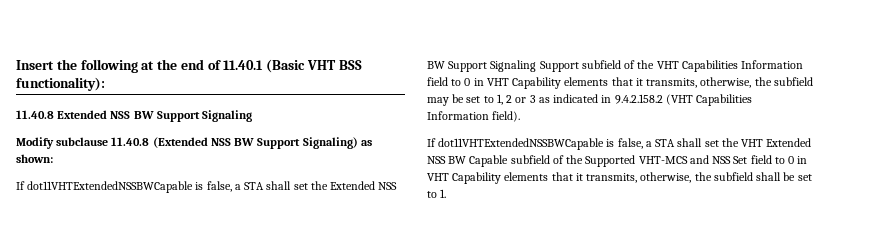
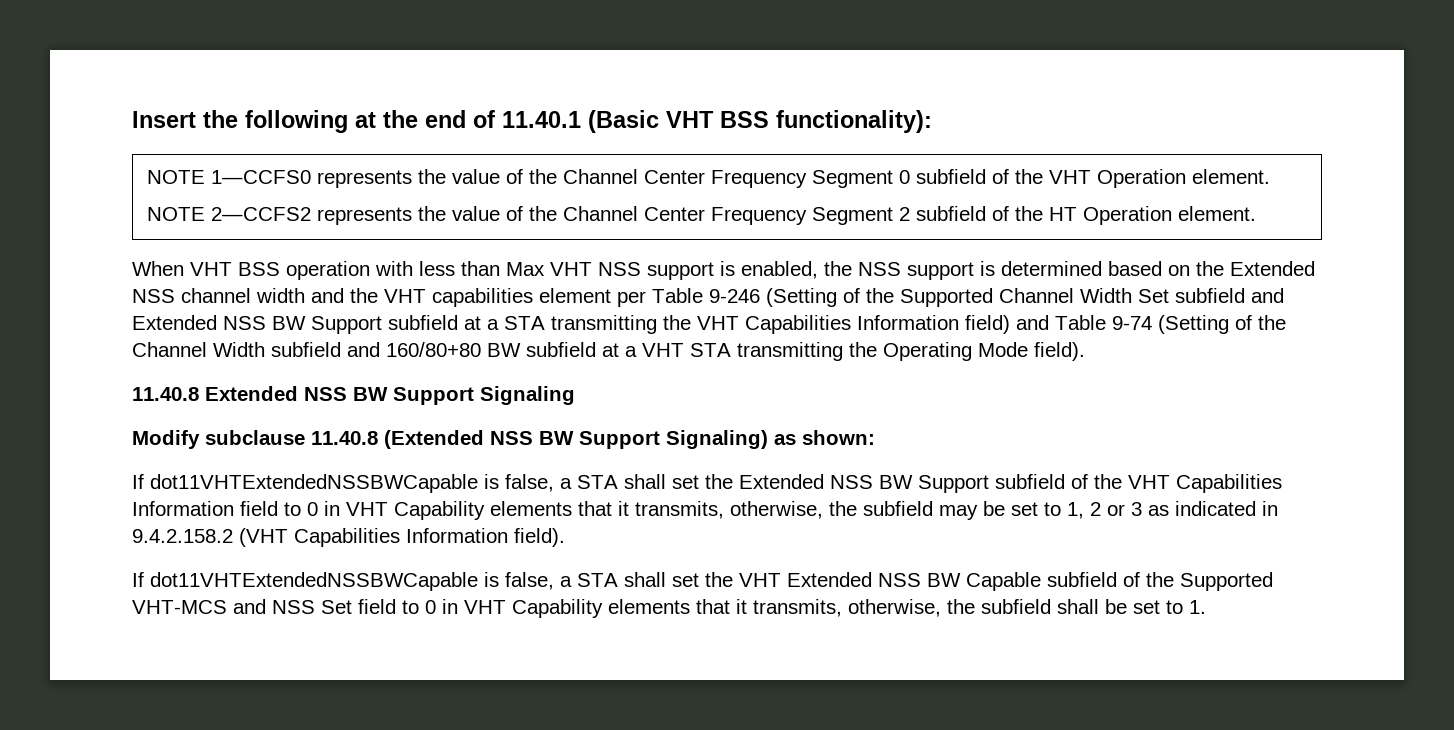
(105, 84) none -> [146,169,1270,188] [146,206,1256,225] [132,261,1315,280] [132,288,1284,307] [132,315,1286,334] [132,342,1085,361] // NOTE 1—CCFS0 represents the value of the Channel Center Frequency Segment 0 subfield of the VHT Operation element. // NOTE 2—CCFS2 represents the value of the Channel Center Frequency Segment 2 subfield of the HT Operation element. // When VHT BSS operation with less than Max VHT NSS support is enabled, the NSS support is determined based on the Extended NSS channel width and the VHT capabilities element per Table 9-246 (Setting of the Supported Channel Width Set subfield and Extended NSS BW Support subfield at a STA transmitting the VHT Capabilities Information field) and Table 9-74 (Setting of the Channel Width subfield and 160/80+80 BW subfield at a VHT STA transmitting the Operating Mode field).
[490,60,579,72] Signaling Support -> (989, 484) none

